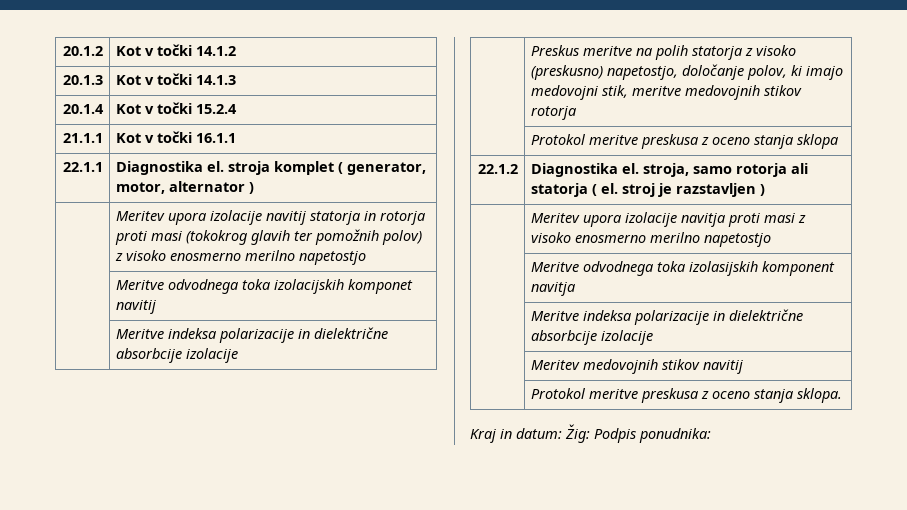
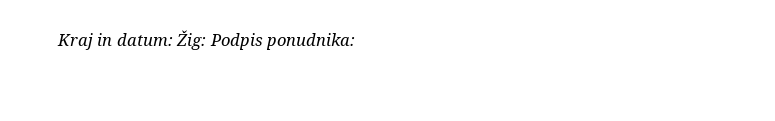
[62,46,103,56] [115,44,236,56] [62,75,103,85] [115,73,236,85] [62,104,104,114] [115,102,237,114] [62,133,103,143] [115,131,236,143] [62,162,103,172] [115,161,426,175] [115,181,254,194] [115,210,425,225] [114,229,422,245] [114,250,366,265] [115,279,413,294] [115,300,156,314] [115,327,388,343] [115,348,238,363] [530,45,796,60] [530,64,843,80] [530,85,802,100] [530,106,576,120] [530,134,838,149] [477,164,518,174] [530,163,808,177] [530,183,765,197] [530,212,806,227] [530,232,771,247] [530,261,835,276] [530,282,575,296] [530,309,803,325] [530,330,653,345] [530,359,743,374] [530,388,842,403] 20.1.2 | Kot v točki 14.1.2 // 20.1.3 | Kot v točki 14.1.3 // 20.1.4 | Kot v točki 15.2.4 // 21.1.1 | Kot v točki 16.1.1 // 22.1.1 | Diagnostika el. stroja komplet ( generator, motor, alternator ) // | Meritev upora izolacije navitij statorja in rotorja proti masi (tokokrog glavih ter pomožnih polov) z visoko enosmerno merilno napetostjo // | Meritve odvodnega toka izolacijskih komponet navitij // | Meritve indeksa polarizacije in dielektrične absorbcije izolacije // | Preskus meritve na polih statorja z visoko (preskusno) napetostjo, določanje polov, ki imajo medovojni stik, meritve medovojnih stikov rotorja // | Protokol meritve preskusa z oceno stanja sklopa // 22.1.2 | Diagnostika el. stroja, samo rotorja ali statorja ( el. stroj je razstavljen ) // | Meritev upora izolacije navitja proti masi z visoko enosmerno merilno napetostjo // | Meritve odvodnega toka izolasijskih komponent navitja // | Meritve indeksa polarizacije in dielektrične absorbcije izolacije // | Meritev medovojnih stikov navitij // | Protokol meritve preskusa z oceno stanja sklopa. // -> (57, 41) none

